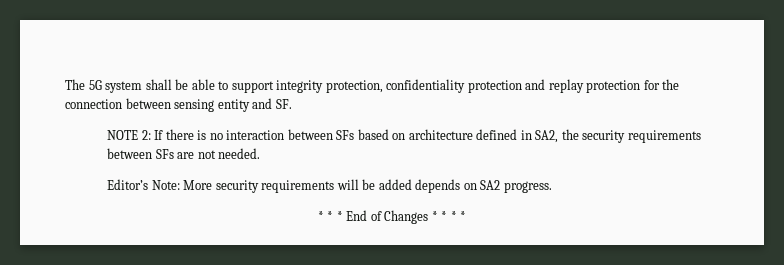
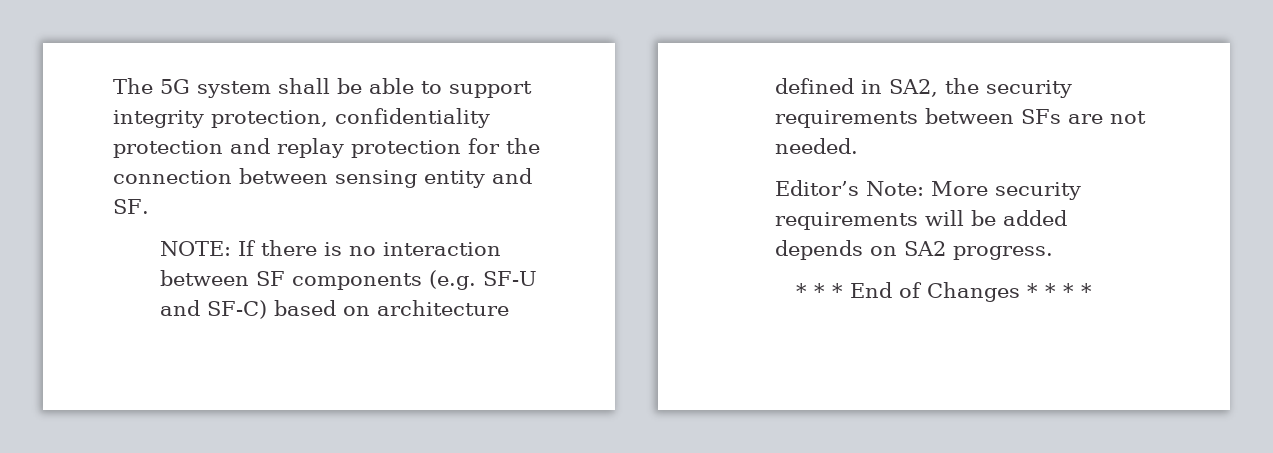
[107,130,151,140] NOTE 2: -> [159,241,231,256] NOTE:
[336,130,355,140] SFs -> [255,270,537,290] [159,300,267,319] SF components (e.g. SF-U and SF-C)

